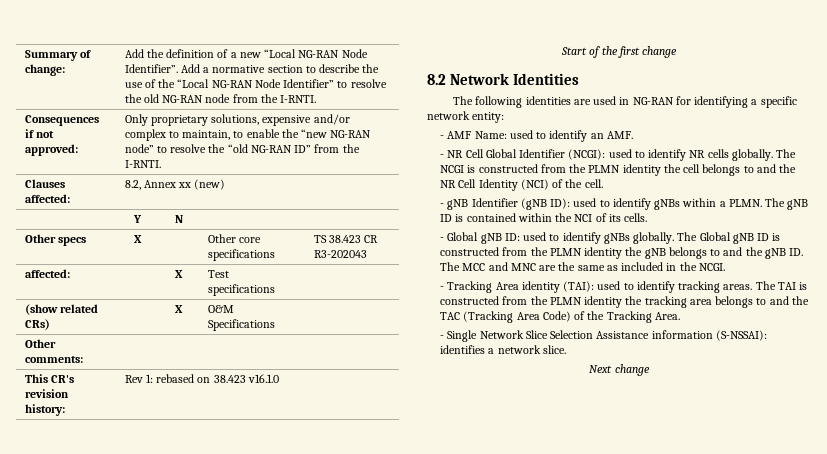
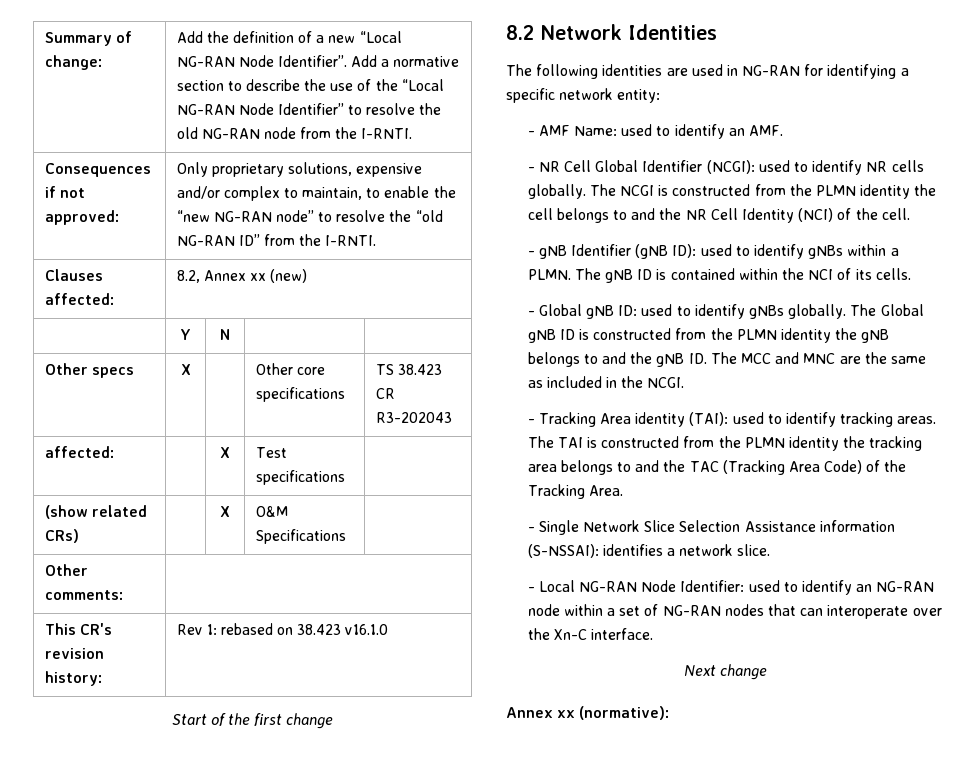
(566, 349) none -> [527,580,935,595] [527,604,942,619] [527,628,654,640] // - Local NG-RAN Node Identifier: used to identify an NG-RAN node within a set of NG-RAN nodes that can interoperate over the Xn-C interface.
(650, 370) none -> [506,706,670,720] // Annex xx (normative):

